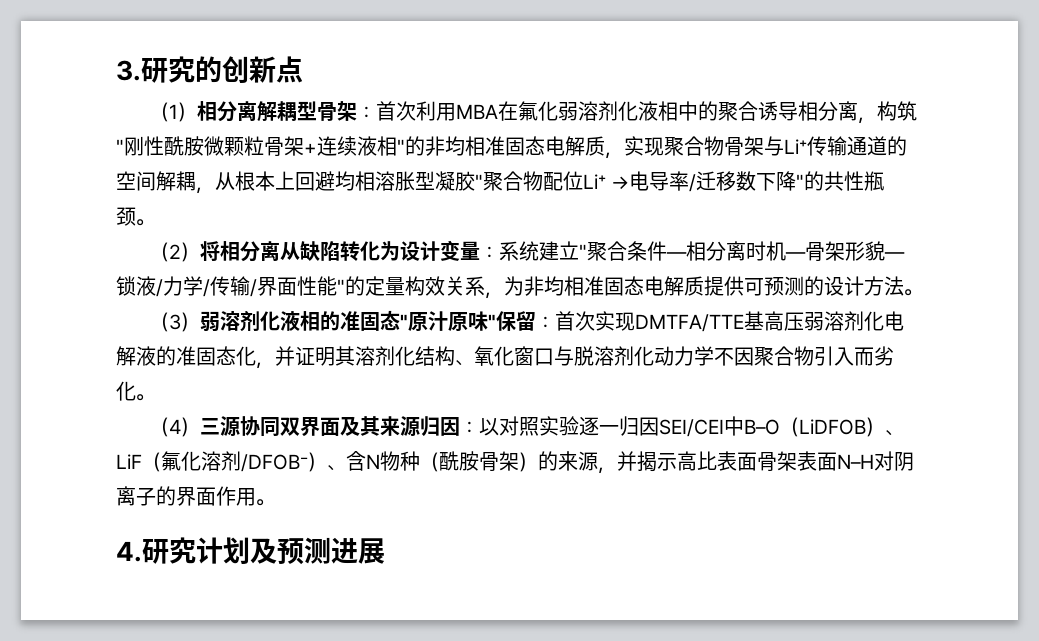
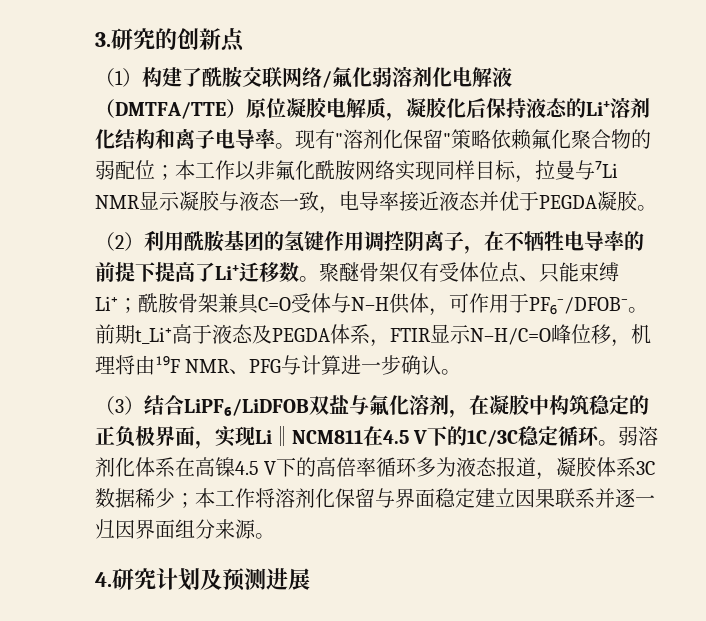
[197,101,918,124] [116,136,907,159] [116,171,885,194] [116,207,155,226] [150,240,906,262] [116,276,923,299] [150,310,905,332] [116,346,894,369] [116,381,155,401] [150,416,905,437] [116,451,914,474] [116,486,256,506] 相分离解耦型骨架：首次利用MBA在氟化弱溶剂化液相中的聚合诱导相分离，构筑"刚性酰胺微颗粒骨架+连续液相"的非均相准固态电解质，实现聚合物骨架与Li⁺传输通道的空间解耦，从根本上回避均相溶胀型凝胶"聚合物配位Li⁺ →电导率/迁移数下降"的共性瓶颈。 // （2）将相分离从缺陷转化为设计变量：系统建立"聚合条件—相分离时机—骨架形貌—锁液/力学/传输/界面性能"的定量构效关系，为非均相准固态电解质提供可预测的设计方法。 // （3）弱溶剂化液相的准固态"原汁原味"保留：首次实现DMTFA/TTE基高压弱溶剂化电解液的准固态化，并证明其溶剂化结构、氧化窗口与脱溶剂化动力学不因聚合物引入而劣化。 // （4）三源协同双界面及其来源归因：以对照实验逐一归因SEI/CEI中B–O（LiDFOB）、LiF（氟化溶剂/DFOB⁻）、含N物种（酰胺骨架）的来源，并揭示高比表面骨架表面N–H对阴离子的界面作用 -> [142,66,512,88] [95,97,650,121] [95,128,651,150] [95,160,618,183] [95,191,657,214] [95,230,644,254] [95,262,619,283] [95,293,648,316] [95,324,651,347] [95,355,462,375] [95,394,649,418] [95,426,659,449] [95,457,656,480] [95,488,655,508] [95,519,256,539] 构建了酰胺交联网络/氟化弱溶剂化电解液（DMTFA/TTE）原位凝胶电解质，凝胶化后保持液态的Li⁺溶剂化结构和离子电导率。现有"溶剂化保留"策略依赖氟化聚合物的弱配位；本工作以非氟化酰胺网络实现同样目标，拉曼与⁷Li NMR显示凝胶与液态一致，电导率接近液态并优于PEGDA凝胶。 // （2）利用酰胺基团的氢键作用调控阴离子，在不牺牲电导率的前提下提高了Li⁺迁移数。聚醚骨架仅有受体位点、只能束缚Li⁺；酰胺骨架兼具C=O受体与N–H供体，可作用于PF₆⁻/DFOB⁻。前期t_Li⁺高于液态及PEGDA体系，FTIR显示N–H/C=O峰位移，机理将由¹⁹F NMR、PFG与计算进一步确认。 // （3）结合LiPF₆/LiDFOB双盐与氟化溶剂，在凝胶中构筑稳定的正负极界面，实现Li‖NCM811在4.5 V下的1C/3C稳定循环。弱溶剂化体系在高镍4.5 V下的高倍率循环多为液态报道，凝胶体系3C数据稀少；本工作将溶剂化保留与界面稳定建立因果联系并逐一归因界面组分来源

